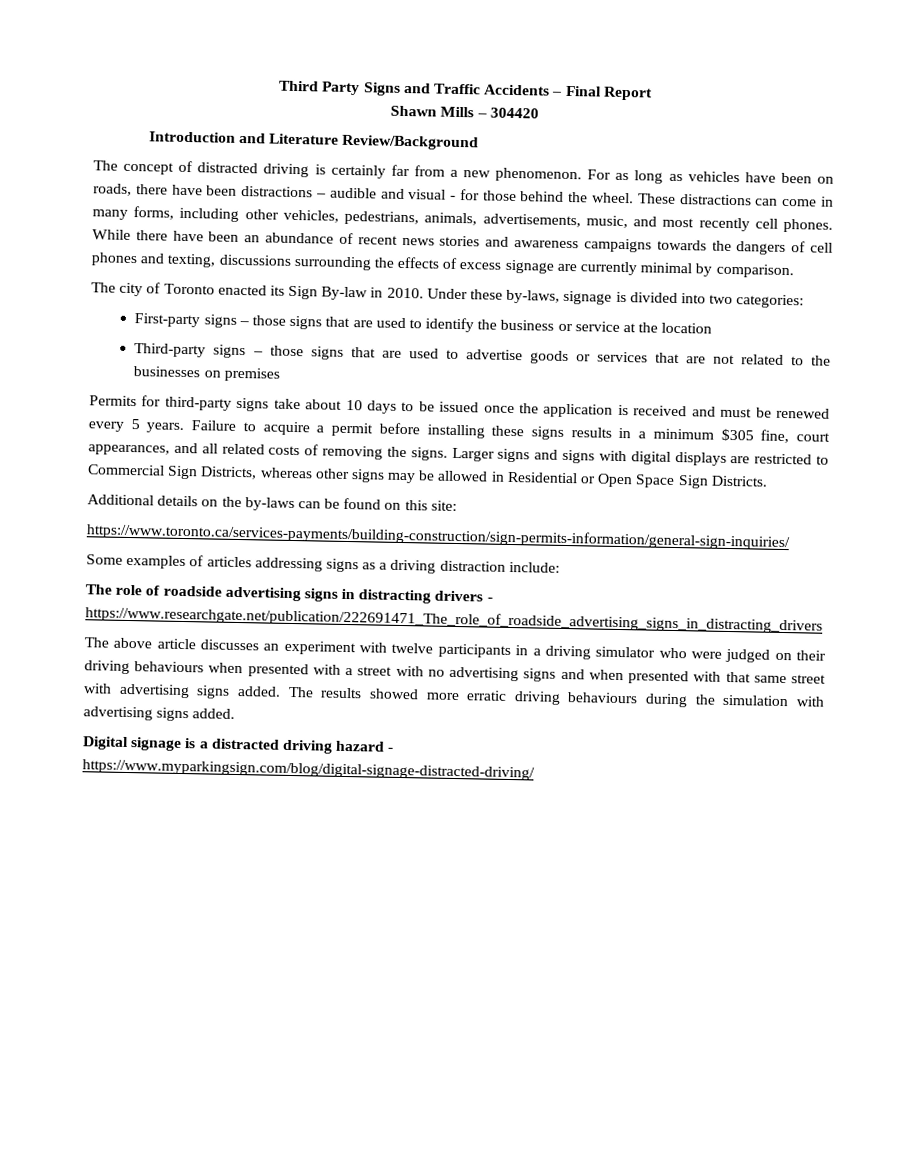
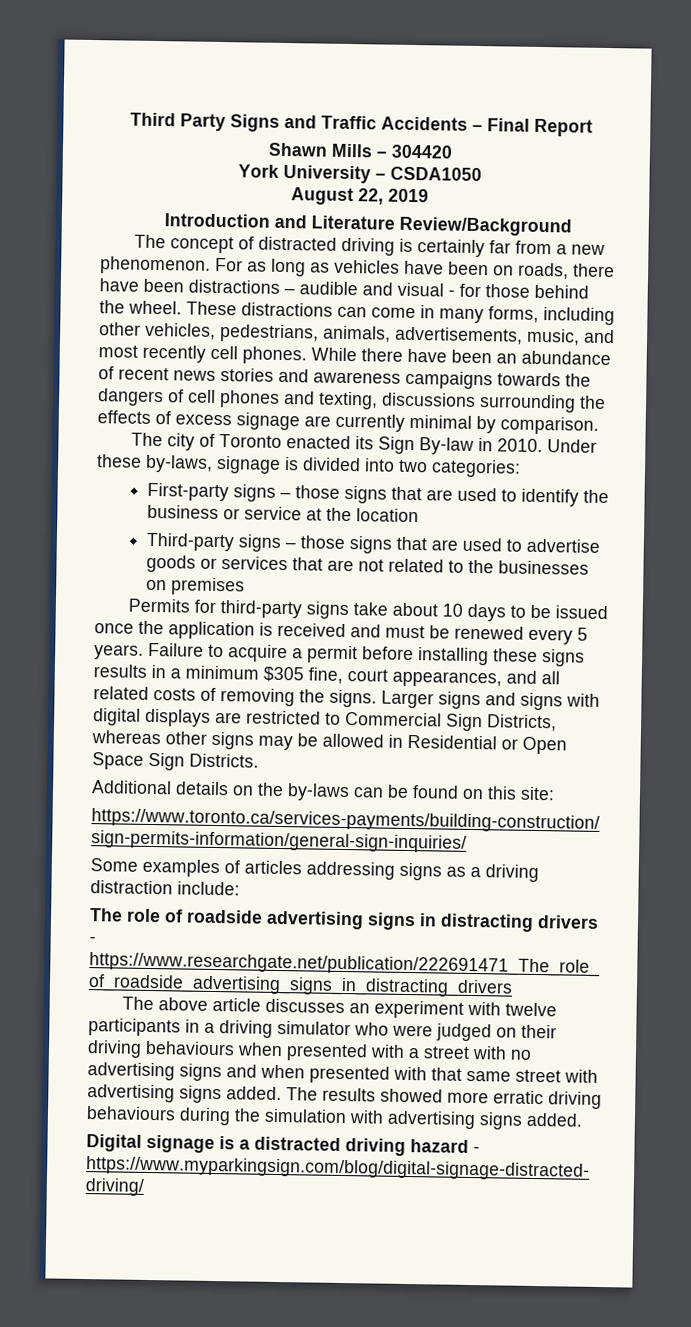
(539, 113) none -> [238,164,482,184] [291,187,429,206] // York University – CSDA1050 // August 22, 2019

